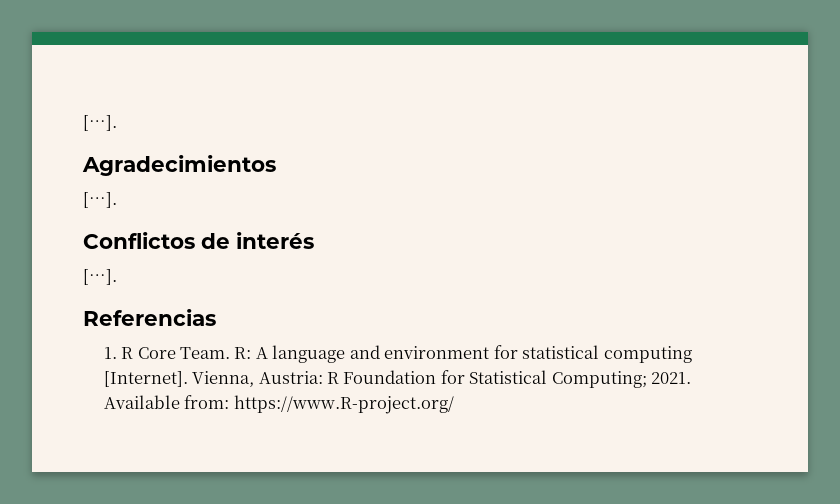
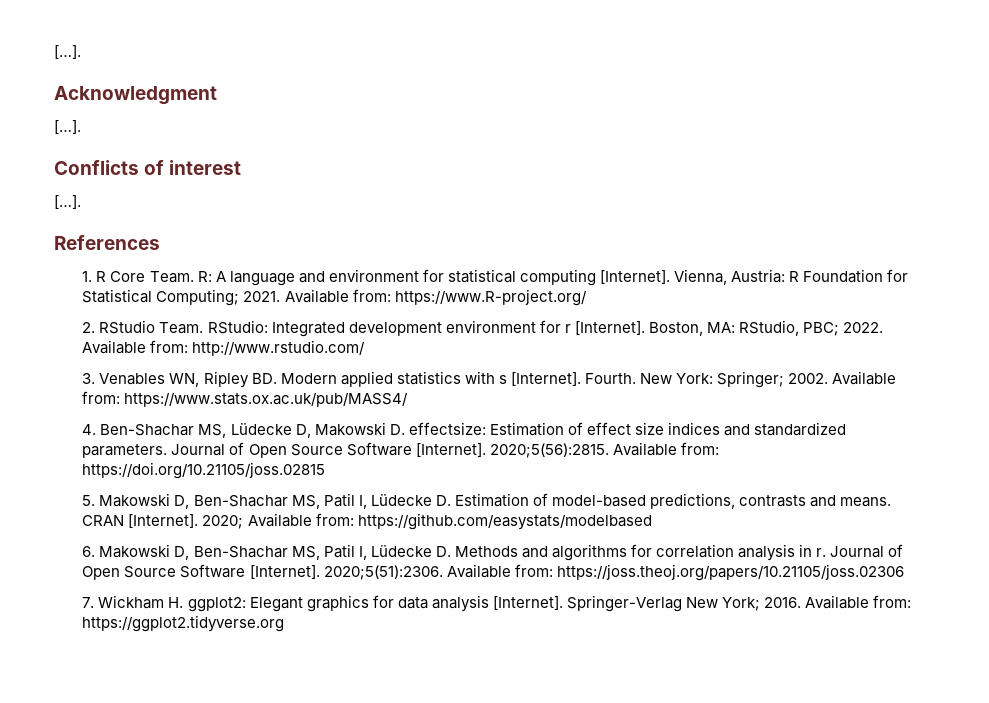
[83,115,117,131] [82,155,276,176] [83,192,117,208] [83,232,314,249] [83,269,117,285] [83,309,216,326] […]. // Agradecimientos // […]. // Conflictos de interés // […]. // Referencias -> [54,45,81,59] [54,86,217,105] [54,120,81,134] [54,160,242,175] [54,195,81,209] [54,235,160,250] […]. // Acknowledgment // […]. // Conflicts of interest // […]. // References
(454, 404) none -> [82,320,884,337] [82,340,366,356] [82,371,897,388] [82,391,409,407] [82,422,847,438] [82,442,719,458] [82,462,326,479] [82,493,892,509] [82,513,652,530] [82,544,904,561] [82,564,904,581] [82,595,912,612] [82,615,285,632] // 2. RStudio Team. RStudio: Integrated development environment for r [Internet]. Boston, MA: RStudio, PBC; 2022. Available from: http://www.rstudio.com/ // 3. Venables WN, Ripley BD. Modern applied statistics with s [Internet]. Fourth. New York: Springer; 2002. Available from: https://www.stats.ox.ac.uk/pub/MASS4/ // 4. Ben-Shachar MS, Lüdecke D, Makowski D. effectsize: Estimation of effect size indices and standardized parameters. Journal of Open Source Software [Internet]. 2020;5(56):2815. Available from: https://doi.org/10.21105/joss.02815 // 5. Makowski D, Ben-Shachar MS, Patil I, Lüdecke D. Estimation of model-based predictions, contrasts and means. CRAN [Internet]. 2020; Available from: https://github.com/easystats/modelbased // 6. Makowski D, Ben-Shachar MS, Patil I, Lüdecke D. Methods and algorithms for correlation analysis in r. Journal of Open Source Software [Internet]. 2020;5(51):2306. Available from: https://joss.theoj.org/papers/10.21105/joss.02306 // 7. Wickham H. ggplot2: Elegant graphics for data analysis [Internet]. Springer-Verlag New York; 2016. Available from: https://ggplot2.tidyverse.org

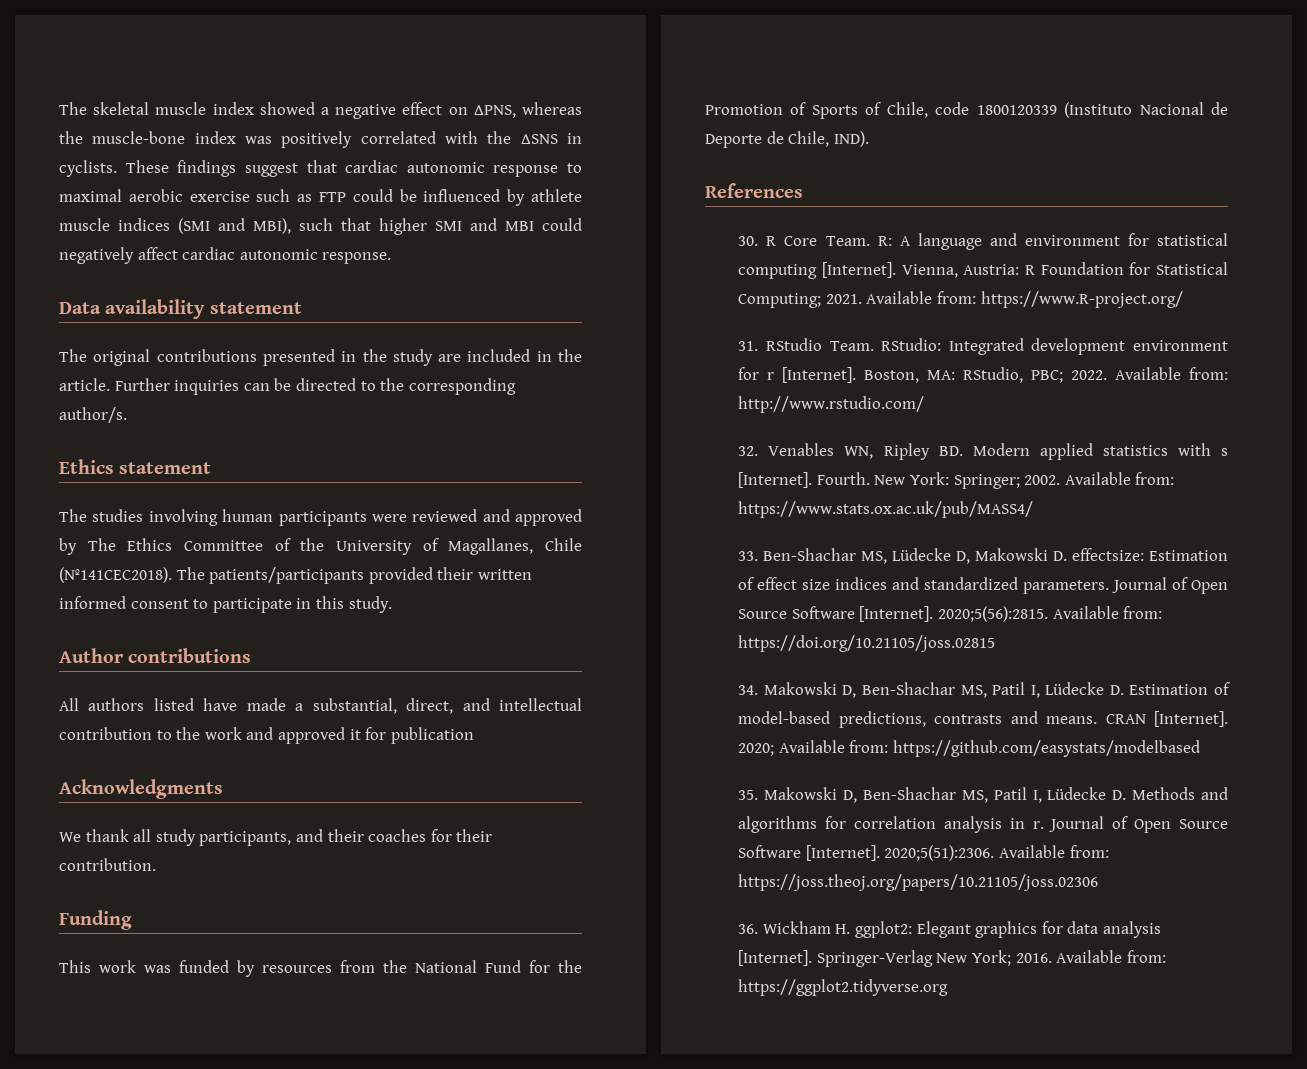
[54,45,81,59] [54,86,217,105] [54,120,81,134] [54,160,242,175] [54,195,81,209] […]. // Acknowledgment // […]. // Conflicts of interest // […]. -> [59,102,582,119] [59,131,582,148] [59,160,582,177] [59,189,582,206] [59,218,582,235] [59,247,392,264] [59,299,302,319] [59,349,582,366] [59,378,516,395] [59,407,127,423] [59,459,212,474] [59,509,582,526] [59,538,582,555] [59,567,532,584] [59,596,392,613] [59,648,252,663] [59,698,582,714] [59,727,474,744] [59,779,223,799] [59,829,493,846] [59,858,156,871] [59,910,132,930] [59,960,582,977] [705,102,1228,119] [705,131,869,148] The skeletal muscle index showed a negative effect on ∆PNS, whereas the muscle-bone index was positively correlated with the ∆SNS in cyclists. These findings suggest that cardiac autonomic response to maximal aerobic exercise such as FTP could be influenced by athlete muscle indices (SMI and MBI), such that higher SMI and MBI could negatively affect cardiac autonomic response. // Data availability statement // The original contributions presented in the study are included in the article. Further inquiries can be directed to the corresponding author/s. // Ethics statement // The studies involving human participants were reviewed and approved by The Ethics Committee of the University of Magallanes, Chile (Nº141CEC2018). The patients/participants provided their written informed consent to participate in this study. // Author contributions // All authors listed have made a substantial, direct, and intellectual contribution to the work and approved it for publication // Acknowledgments // We thank all study participants, and their coaches for their contribution. // Funding // This work was funded by resources from the National Fund for the Promotion of Sports of Chile, code 1800120339 (Instituto Nacional de Deporte de Chile, IND).
[82,271,93,282] 1. -> [738,236,759,246] 30.
[82,322,96,333] 2. -> [738,341,759,351] 31.
[82,373,96,384] 3. -> [738,446,759,456] 32.
[82,424,97,435] 4. -> [738,551,759,561] 33.
[82,495,96,506] 5. -> [738,685,759,695] 34.
[82,546,96,557] 6. -> [738,790,759,800] 35.
[82,597,95,608] 7. -> [738,924,759,934] 36.

